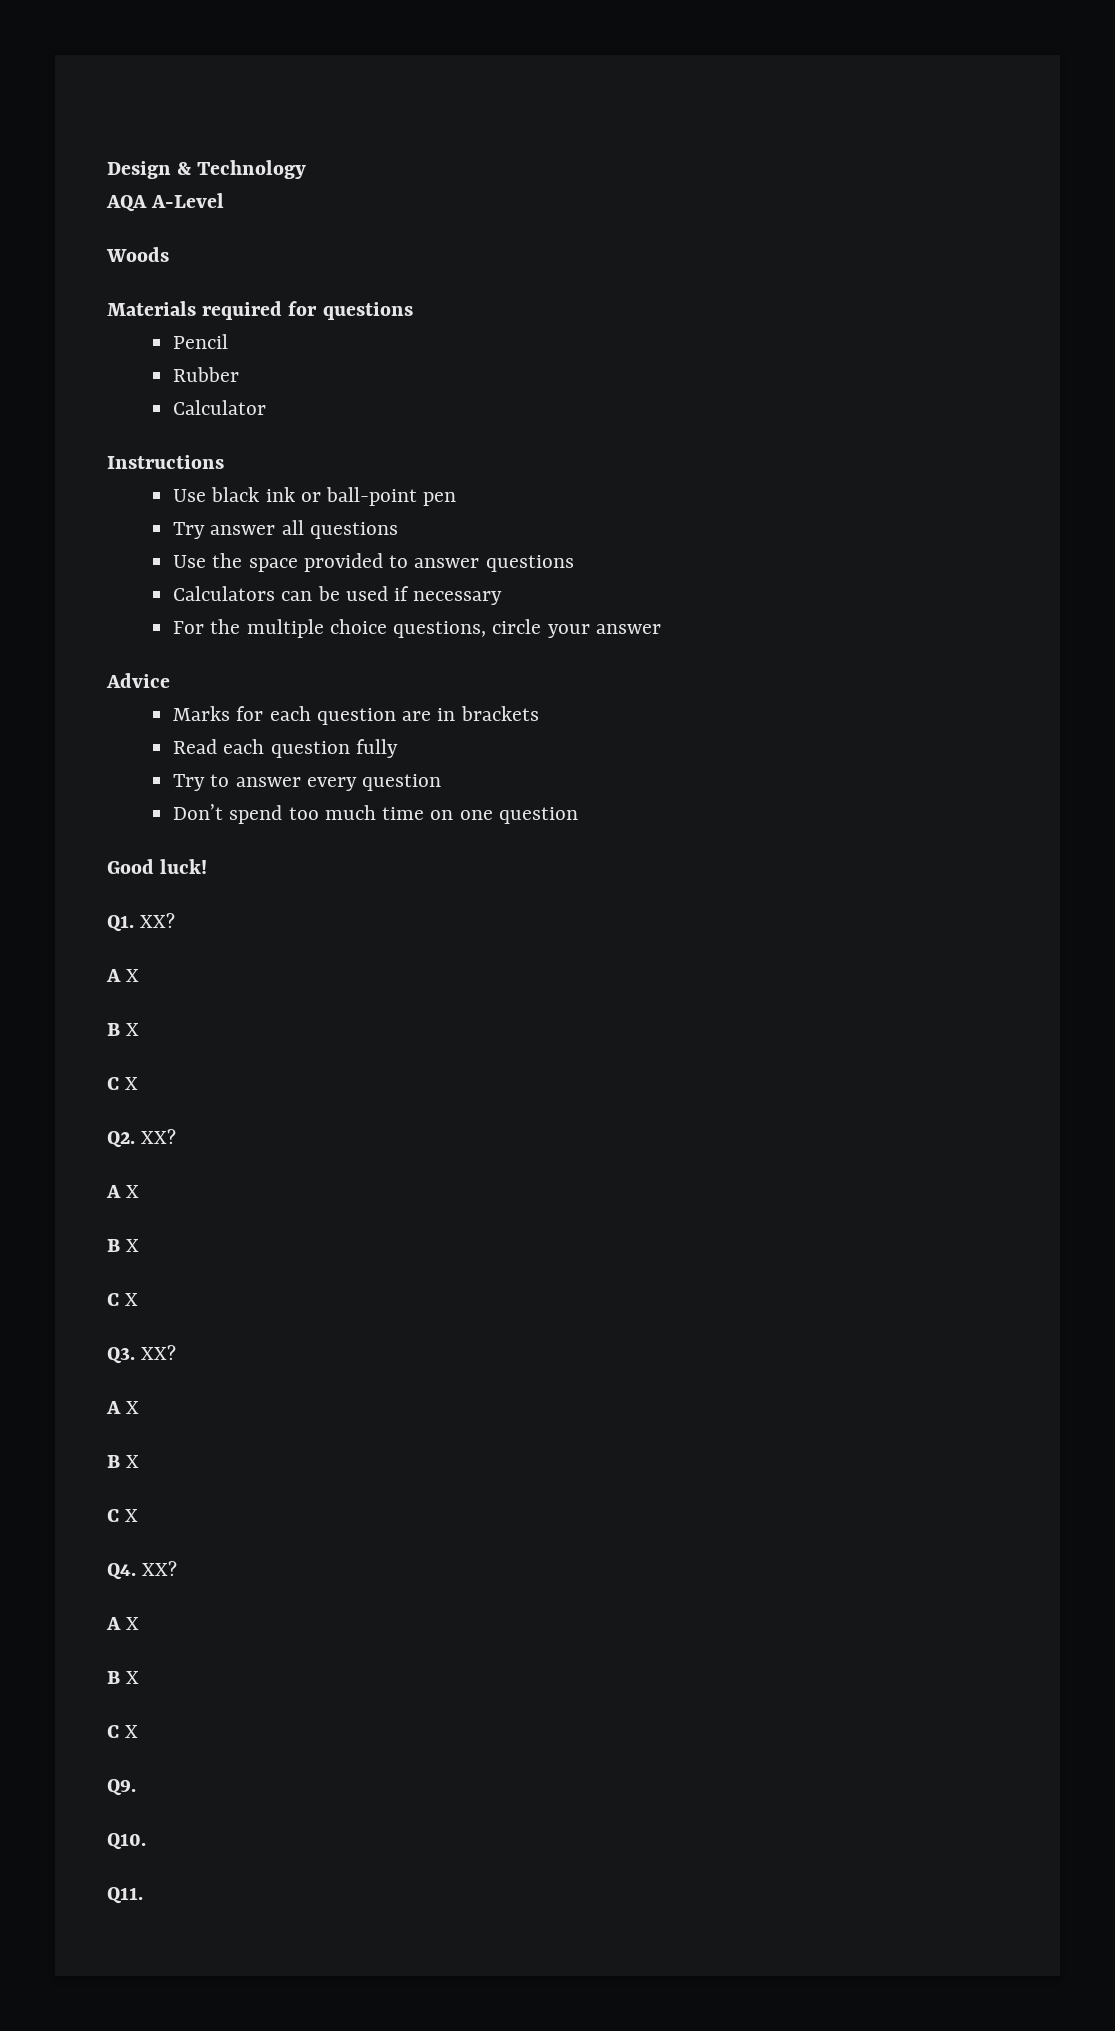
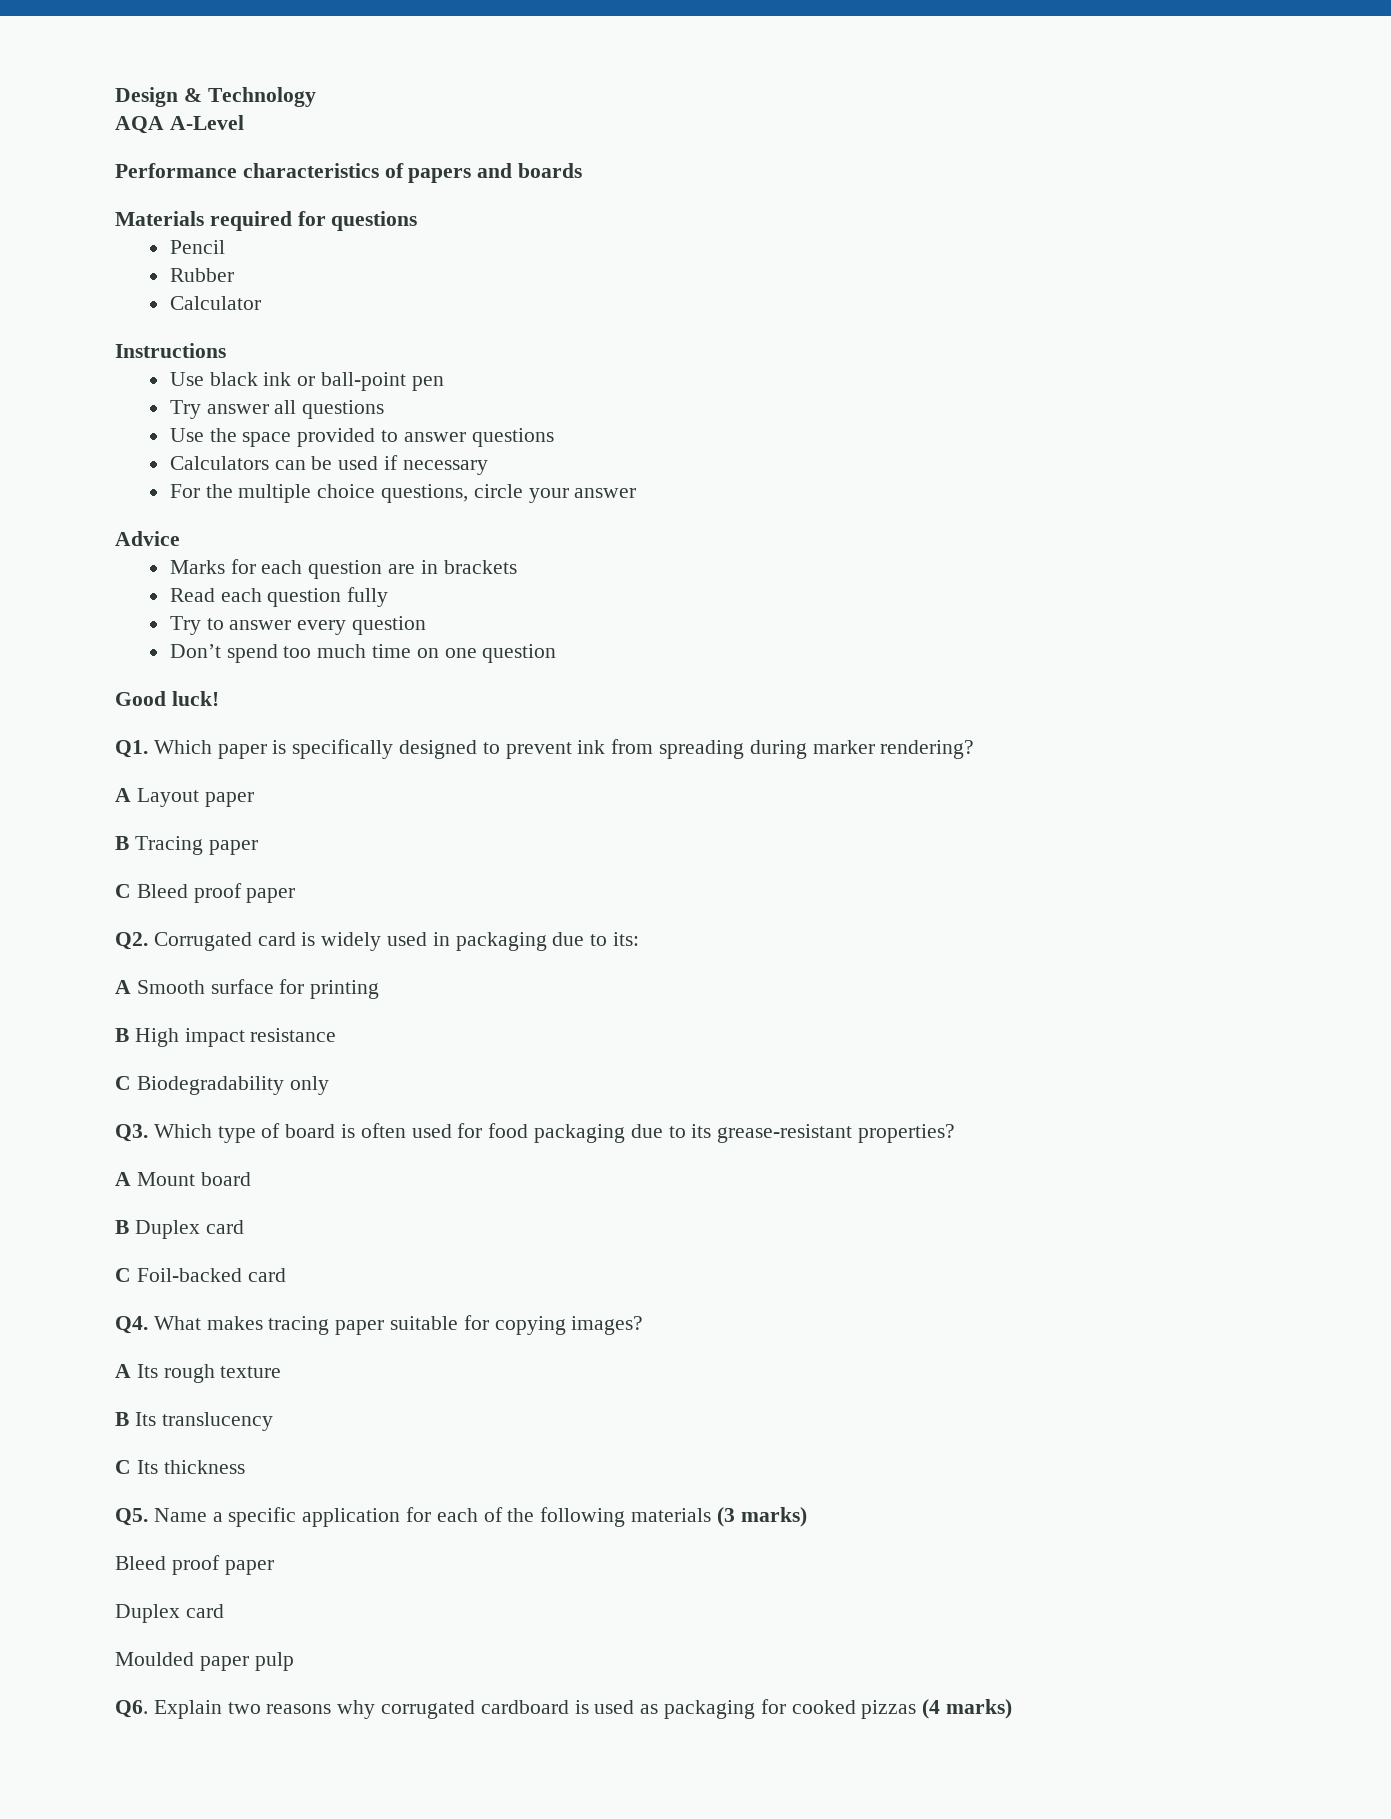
[106,247,169,262] Woods -> [115,163,583,183] Performance characteristics of papers and boards
[140,913,176,928] [106,969,140,982] [107,1023,140,1036] [107,1077,139,1090] [107,1129,177,1148] [106,1185,140,1198] [107,1239,140,1252] [107,1293,139,1306] XX? // A X // B X // C X // Q2. XX? // A X // B X // C X -> [153,739,975,759] [115,788,254,807] [115,836,258,855] [115,883,296,903] [115,932,640,951] [115,979,380,999] [115,1028,337,1047] [115,1076,329,1095] Which paper is specifically designed to prevent ink from spreading during marker rendering? // A Layout paper // B Tracing paper // C Bleed proof paper // Q2. Corrugated card is widely used in packaging due to its: // A Smooth surface for printing // B High impact resistance // C Biodegradability only
[141,1345,177,1360] [106,1401,140,1414] [107,1455,140,1468] [107,1509,139,1522] XX? // A X // B X // C X -> [153,1123,956,1143] [115,1172,251,1186] [115,1220,244,1239] [115,1268,286,1282] Which type of board is often used for food packaging due to its grease-resistant properties? // A Mount board // B Duplex card // C Foil-backed card
[142,1561,178,1576] [106,1617,140,1630] [107,1671,140,1684] [107,1725,139,1738] [107,1779,136,1796] [107,1833,146,1850] [107,1887,143,1904] XX? // A X // B X // C X // Q9. // Q10. // Q11. -> [153,1315,644,1335] [115,1364,282,1383] [115,1412,273,1431] [115,1460,245,1474] [115,1507,807,1527] [115,1555,274,1575] [115,1604,224,1623] [115,1652,294,1671] [115,1699,1013,1719] What makes tracing paper suitable for copying images? // A Its rough texture // B Its translucency // C Its thickness // Q5. Name a specific application for each of the following materials (3 marks) // Bleed proof paper // Duplex card // Moulded paper pulp // Q6. Explain two reasons why corrugated cardboard is used as packaging for cooked pizzas (4 marks)

